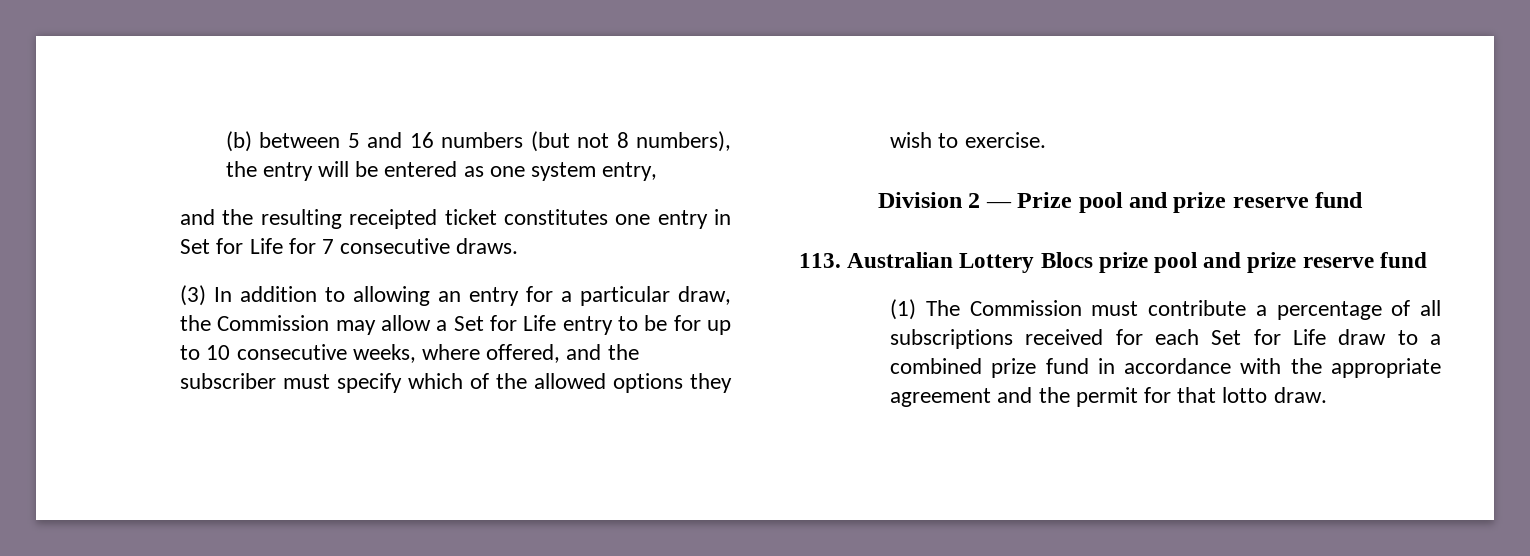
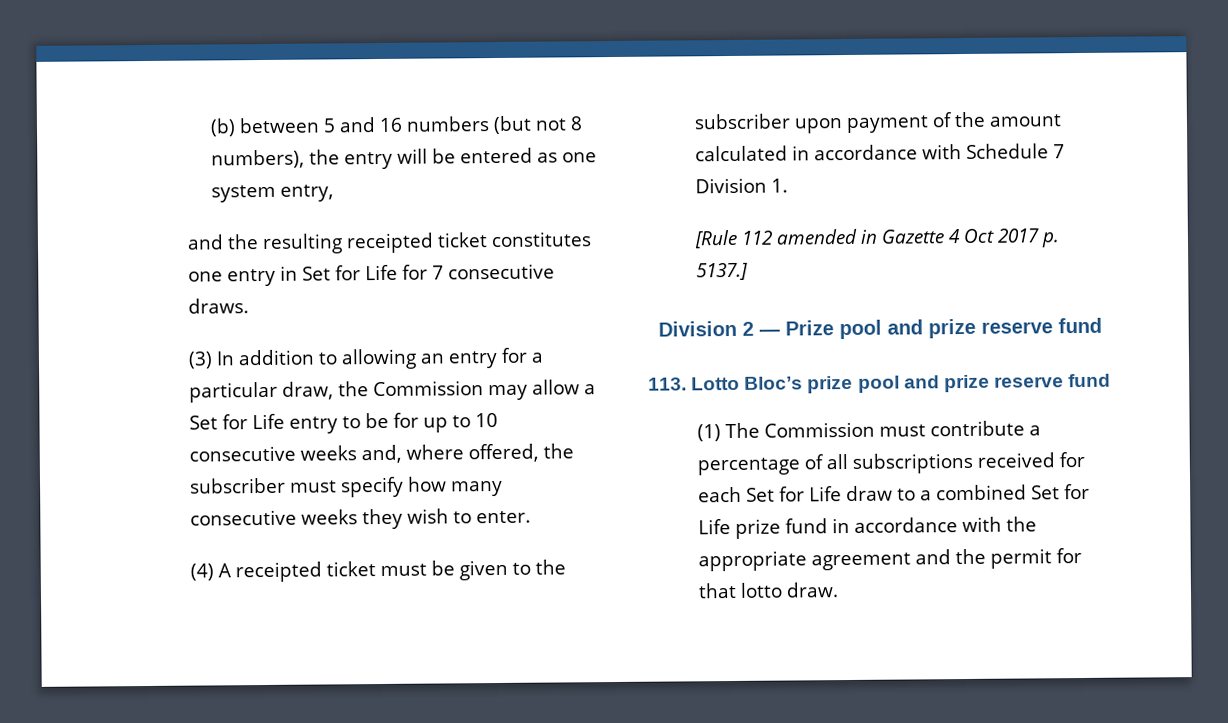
[352,344,416,363] weeks, -> [299,444,402,464] weeks and,
[566,344,602,360] and -> (539, 453) none
[408,373,732,393] [890,132,1046,148] which of the allowed options they wish to exercise. -> [406,476,503,497] [189,508,531,530] [189,559,566,583] [693,111,1062,134] [694,143,1065,162] [694,177,788,194] [693,228,1060,249] [695,262,748,281] how many consecutive weeks they wish to enter. // (4) A receipted ticket must be given to the subscriber upon payment of the amount calculated in accordance with Schedule 7 Division 1. // [Rule 112 amended in Gazette 4 Oct 2017 p. 5137.]
[847,252,1093,273] Australian Lottery Blocs -> [691,376,804,391] Lotto Bloc’s
(983, 366) none -> [1030,483,1090,500] [697,519,731,535] Set for Life

